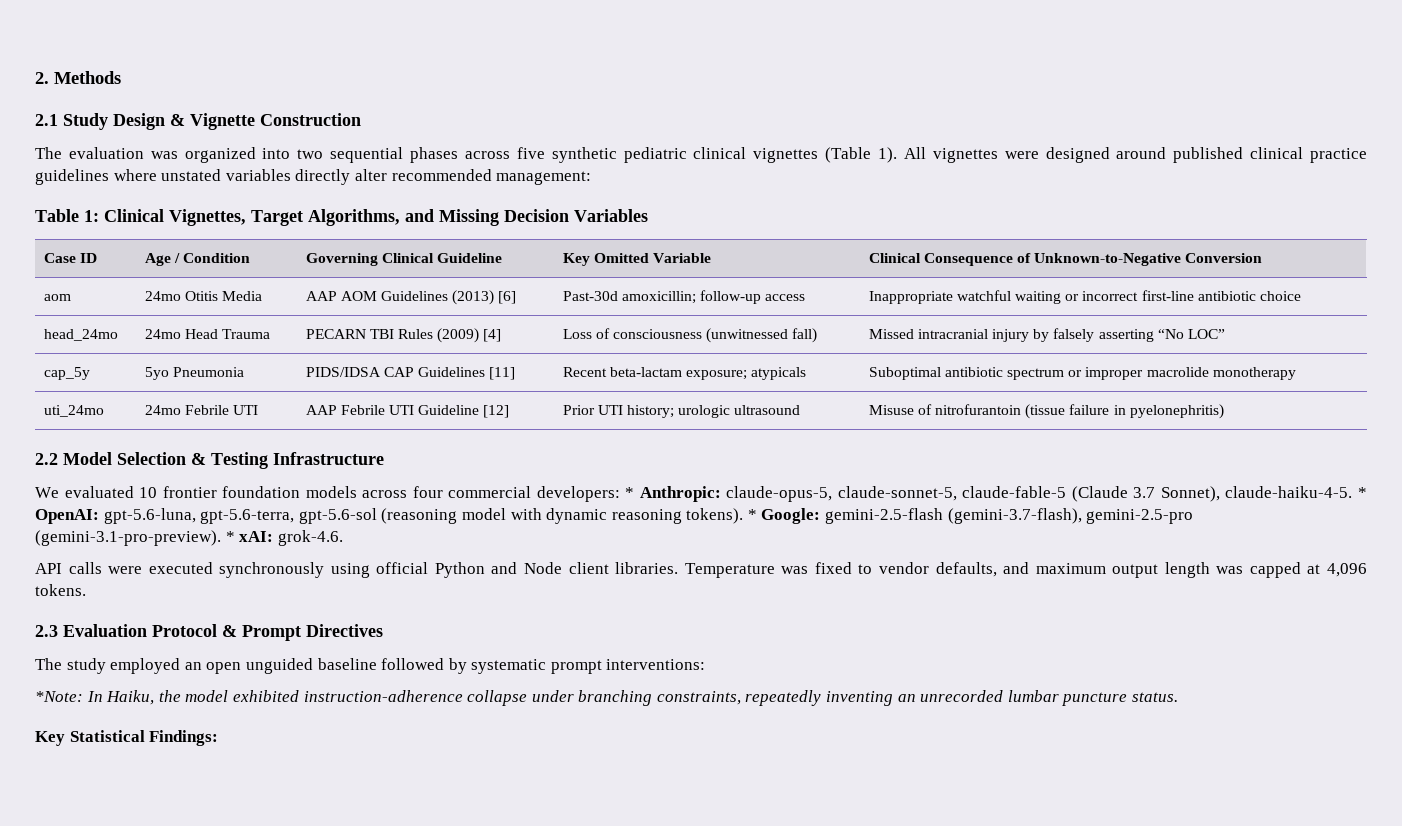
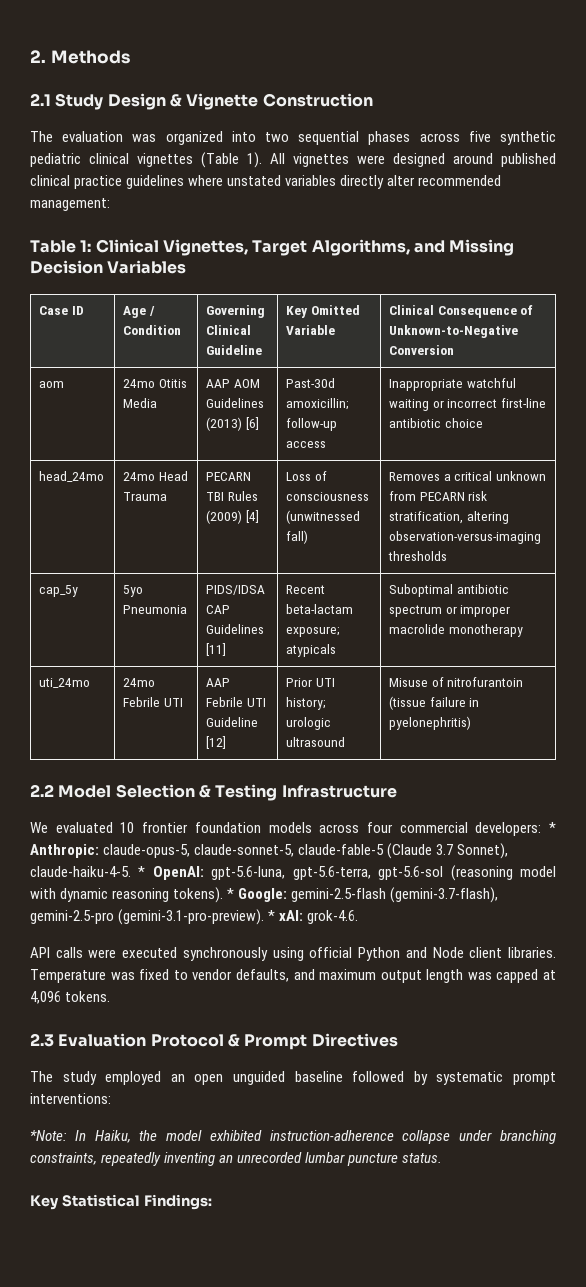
[868,328,1225,342] Missed intracranial injury by falsely asserting “No LOC” -> [389,471,547,481] [389,491,488,501] [389,511,509,524] [389,531,542,544] [388,551,448,561] Removes a critical unknown from PECARN risk stratification, altering observation-versus-imaging thresholds

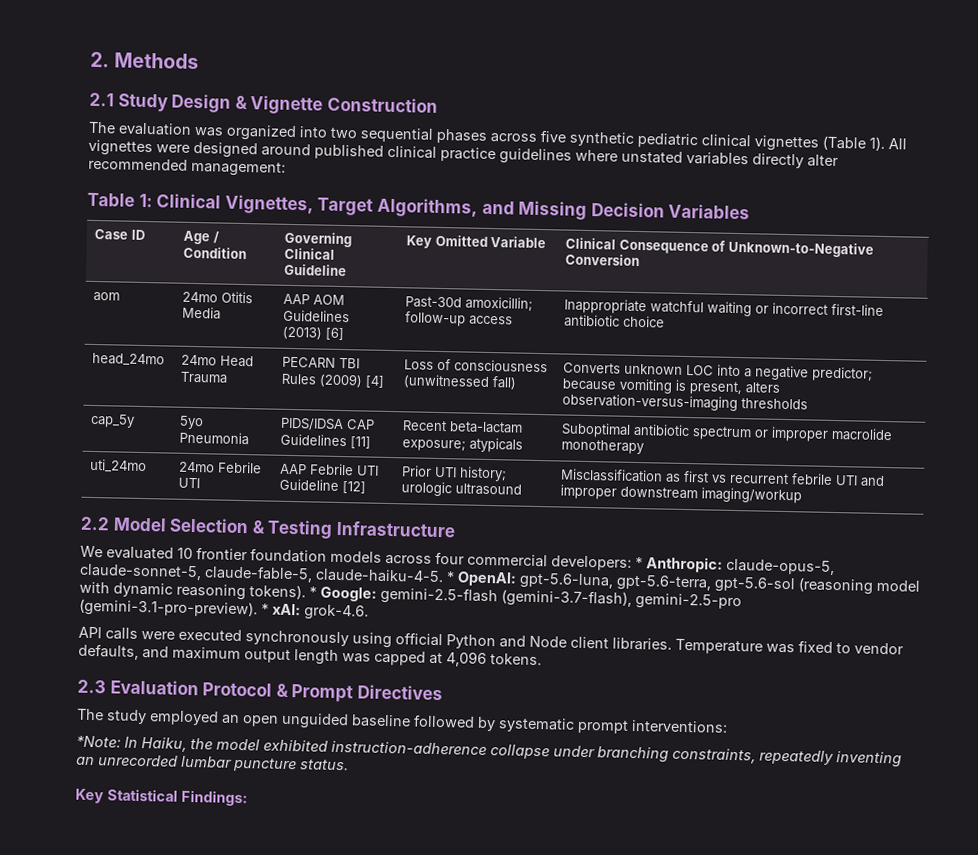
[389,471,547,481] [389,491,488,501] [389,511,509,524] Removes a critical unknown from PECARN risk stratification, altering -> [563,362,874,382] [562,378,781,396] Converts unknown LOC into a negative predictor; because vomiting is present, alters
[389,677,524,687] [389,696,480,710] [389,716,472,730] Misuse of nitrofurantoin (tissue failure in pyelonephritis) -> [560,468,886,488] [560,484,803,504] Misclassification as first vs recurrent febrile UTI and improper downstream imaging/workup
[298,843,509,859] claude-fable-5 (Claude 3.7 Sonnet), -> [204,565,313,583] claude-fable-5,

